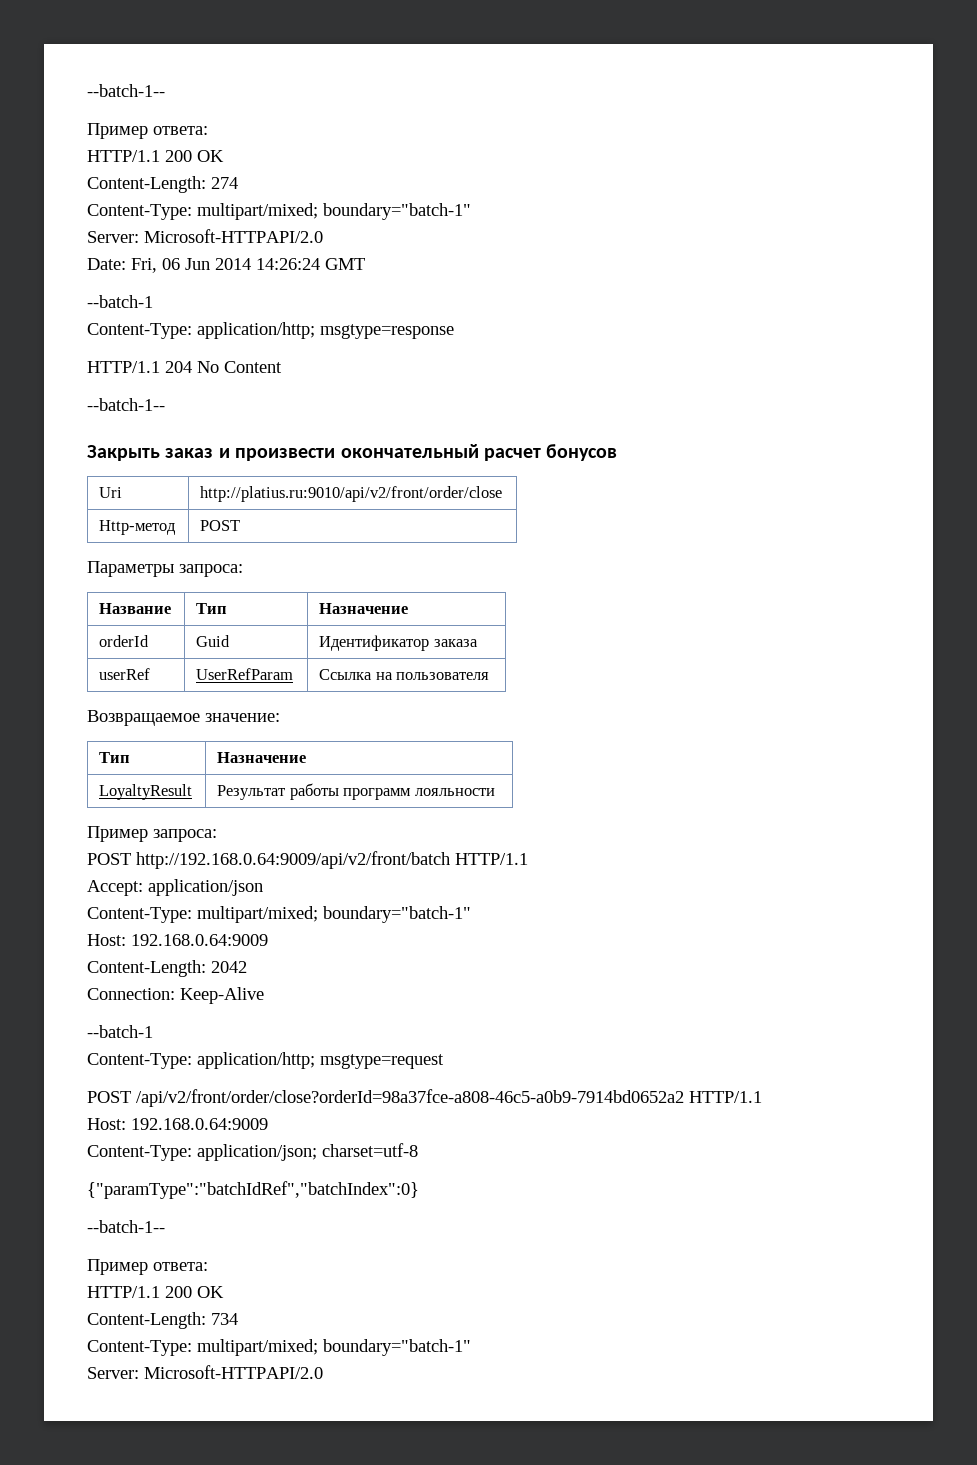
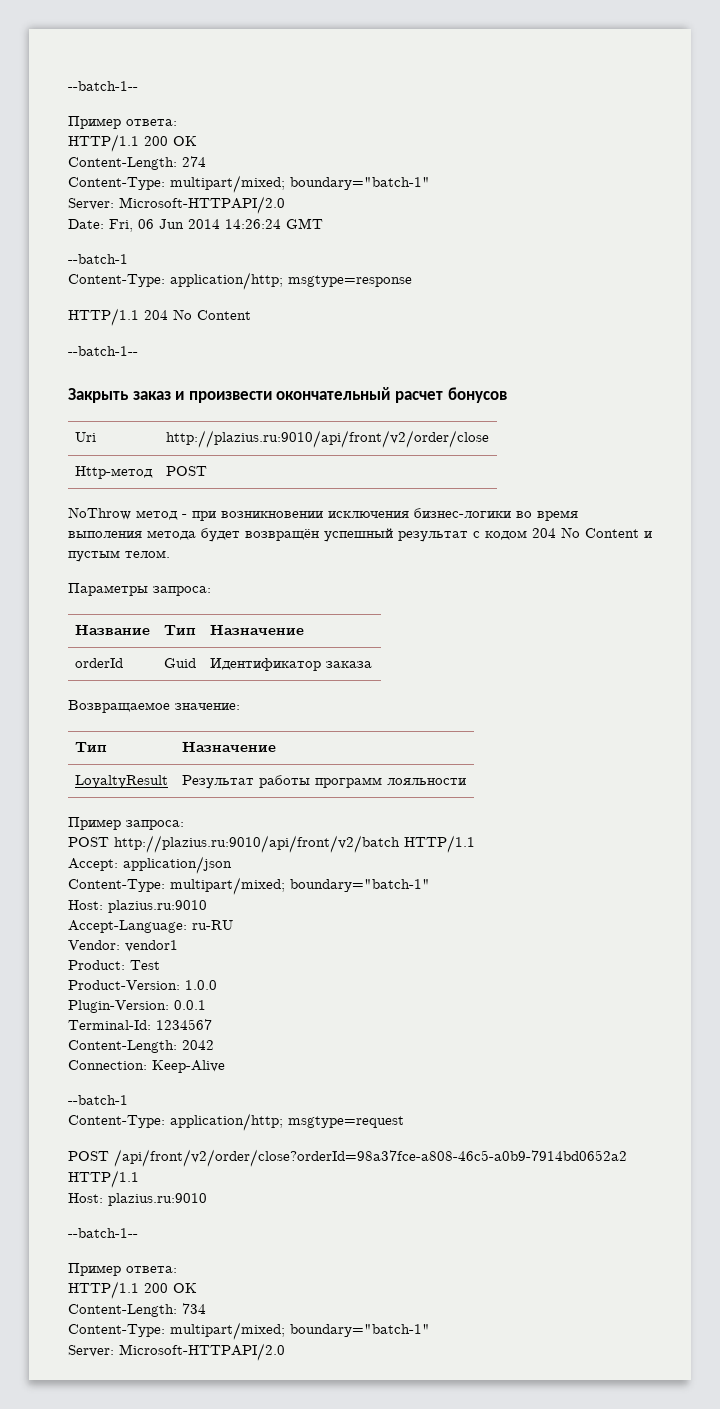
[200,486,503,502] http://platius.ru:9010/api/v2/front/order/close -> [165,430,489,448] http://plazius.ru:9010/api/front/v2/order/close
(241, 525) none -> [68,507,578,521] [68,527,652,542] [68,550,170,562] // NoThrow метод - при возникновении исключения бизнес-логики во время выполения метода будет возвращён успешный результат с кодом 204 No Content и пустым телом.
[99,668,151,680] [196,668,294,680] [319,669,490,680] // userRef | UserRefParam | Ссылка на пользователя -> (372, 664) none
[136,851,450,869] http://192.168.0.64:9009/api/v2/front/batch -> [114,835,400,853] http://plazius.ru:9010/api/front/v2/batch
[131,934,268,946] 192.168.0.64:9009 -> [108,900,207,913] [68,920,233,933] [68,940,178,952] [68,960,160,970] [68,980,217,990] [68,1000,206,1013] [68,1019,212,1030] plazius.ru:9010 // Accept-Language: ru-RU // Vendor: vendor1 // Product: Test // Product-Version: 1.0.0 // Plugin-Version: 0.0.1 // Terminal-Id: 1234567
[136,1089,684,1107] /api/v2/front/order/close?orderId=98a37fce-a808-46c5-a0b9-7914bd0652a2 -> [114,1149,627,1167] /api/front/v2/order/close?orderId=98a37fce-a808-46c5-a0b9-7914bd0652a2
[131,1118,268,1130] [87,1143,418,1161] [87,1181,419,1199] 192.168.0.64:9009 // Content-Type: application/json; charset=utf-8 // {"paramType":"batchIdRef","batchIndex":0} -> [108,1193,207,1206] plazius.ru:9010

